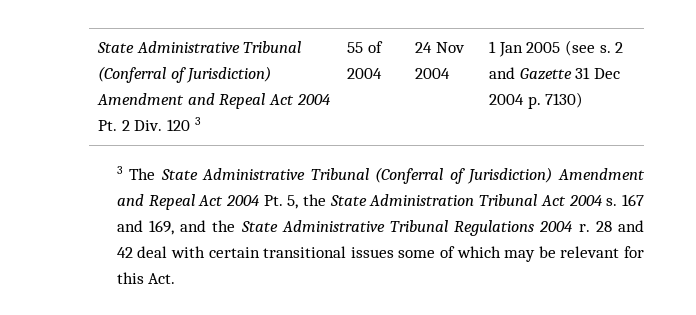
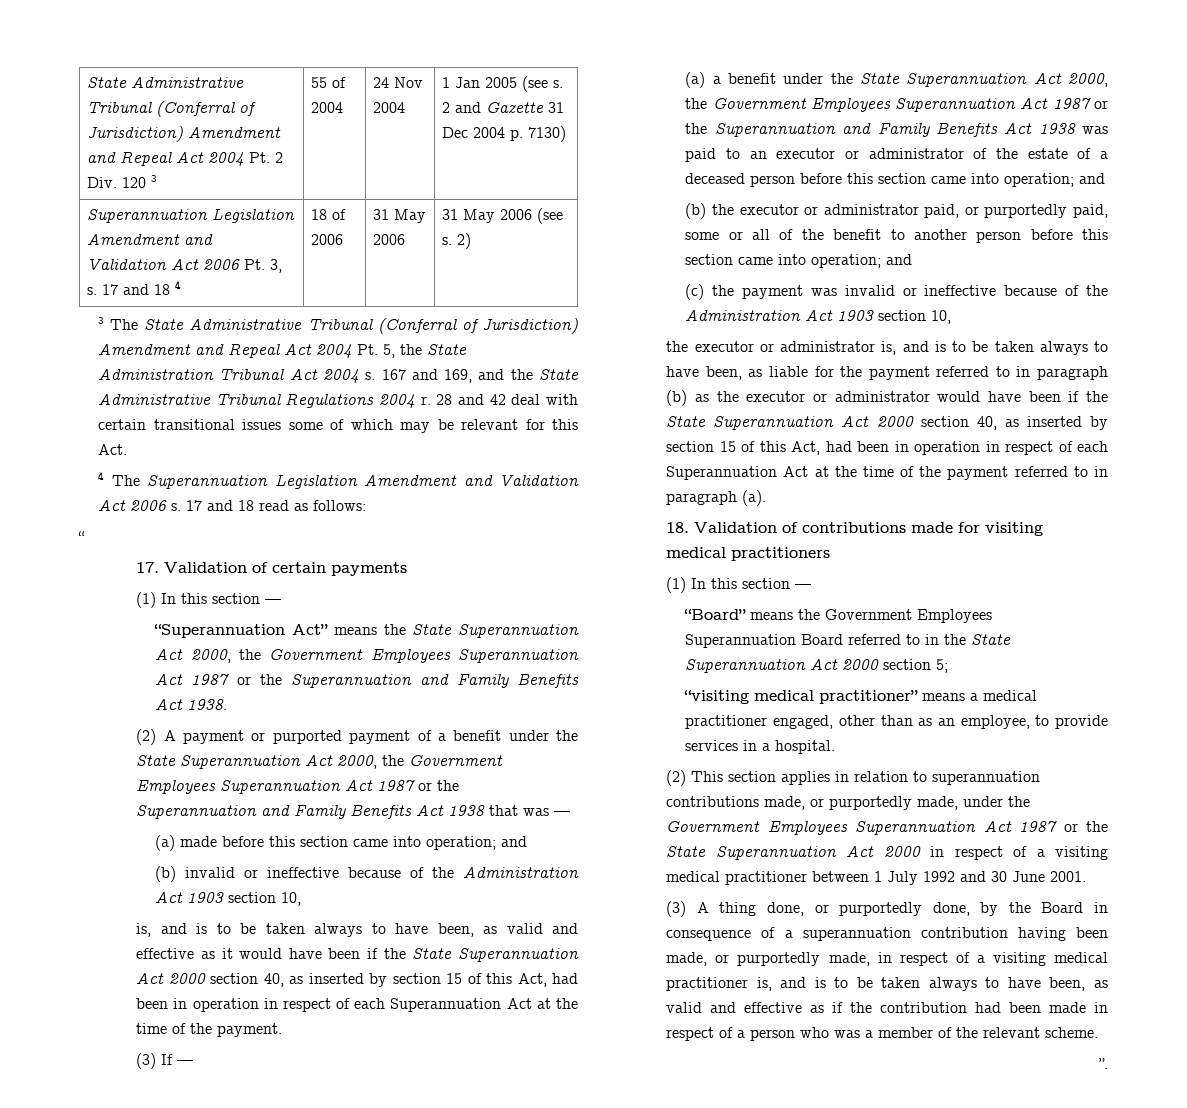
(584, 100) none -> [87,208,296,223] [87,234,214,245] [87,258,283,273] [87,280,182,295] [311,209,347,220] [311,234,344,245] [373,209,427,223] [373,234,406,245] [442,208,564,224] [442,233,472,249] // Superannuation Legislation Amendment and Validation Act 2006 Pt. 3, s. 17 and 18 4 | 18 of 2006 | 31 May 2006 | 31 May 2006 (see s. 2)
(176, 278) none -> [98,471,579,489] [98,500,367,511] [78,531,85,542] [136,562,408,576] [136,592,282,608] [154,624,579,638] [155,649,579,663] [155,673,579,688] [155,699,228,710] [136,729,578,745] [136,755,504,769] [136,780,460,794] [136,804,571,819] [155,835,528,851] [155,866,579,882] [155,892,302,906] [136,923,579,937] [136,948,579,962] [136,973,579,987] [136,998,578,1012] [136,1023,283,1037] [136,1053,194,1069] [685,72,1108,88] [685,98,1108,112] [685,122,1108,137] [685,148,1108,162] [685,173,1106,187] [685,203,1108,219] [685,229,1108,243] [685,254,913,268] [685,284,1108,300] [685,310,952,324] [666,341,1108,355] [666,366,1108,380] [666,390,1108,406] [666,416,1108,430] [666,441,1108,455] [666,466,1108,480] [666,490,767,506] [666,522,1044,536] [666,547,831,561] [666,577,812,593] [684,609,993,623] [685,634,1012,648] [685,659,949,673] [684,690,1038,704] [685,715,1108,729] [685,740,836,754] [666,770,1041,786] [666,796,1031,810] [666,821,1108,835] [666,846,1108,860] [666,871,1087,885] [666,901,1108,917] [666,927,1108,941] [666,952,1108,966] [666,977,1108,991] [666,1002,1108,1013] [666,1027,1099,1041] [1099,1058,1108,1069] // 4 The Superannuation Legislation Amendment and Validation Act 2006 s. 17 and 18 read as follows: // “ // 17. Validation of certain payments // (1) In this section — // “Superannuation Act” means the State Superannuation Act 2000, the Government Employees Superannuation Act 1987 or the Superannuation and Family Benefits Act 1938. // (2) A payment or purported payment of a benefit under the State Superannuation Act 2000, the Government Employees Superannuation Act 1987 or the Superannuation and Family Benefits Act 1938 that was — // (a) made before this section came into operation; and // (b) invalid or ineffective because of the Administration Act 1903 section 10, // is, and is to be taken always to have been, as valid and effective as it would have been if the State Superannuation Act 2000 section 40, as inserted by section 15 of this Act, had been in operation in respect of each Superannuation Act at the time of the payment. // (3) If — // (a) a benefit under the State Superannuation Act 2000, the Government Employees Superannuation Act 1987 or the Superannuation and Family Benefits Act 1938 was paid to an executor or administrator of the estate of a deceased person before this section came into operation; and // (b) the executor or administrator paid, or purportedly paid, some or all of the benefit to another person before this section came into operation; and // (c) the payment was invalid or ineffective because of the Administration Act 1903 section 10, // the executor or administrator is, and is to be taken always to have been, as liable for the payment referred to in paragraph (b) as the executor or administrator would have been if the State Superannuation Act 2000 section 40, as inserted by section 15 of this Act, had been in operation in respect of each Superannuation Act at the time of the payment referred to in paragraph (a). // 18. Validation of contributions made for visiting medical practitioners // (1) In this section — // “Board” means the Government Employees Superannuation Board referred to in the State Superannuation Act 2000 section 5; // “visiting medical practitioner” means a medical practitioner engaged, other than as an employee, to provide services in a hospital. // (2) This section applies in relation to superannuation contributions made, or purportedly made, under the Government Employees Superannuation Act 1987 or the State Superannuation Act 2000 in respect of a visiting medical practitioner between 1 July 1992 and 30 June 2001. // (3) A thing done, or purportedly done, by the Board in consequence of a superannuation contribution having been made, or purportedly made, in respect of a visiting medical practitioner is, and is to be taken always to have been, as valid and effective as if the contribution had been made in respect of a person who was a member of the relevant scheme. // ”.

